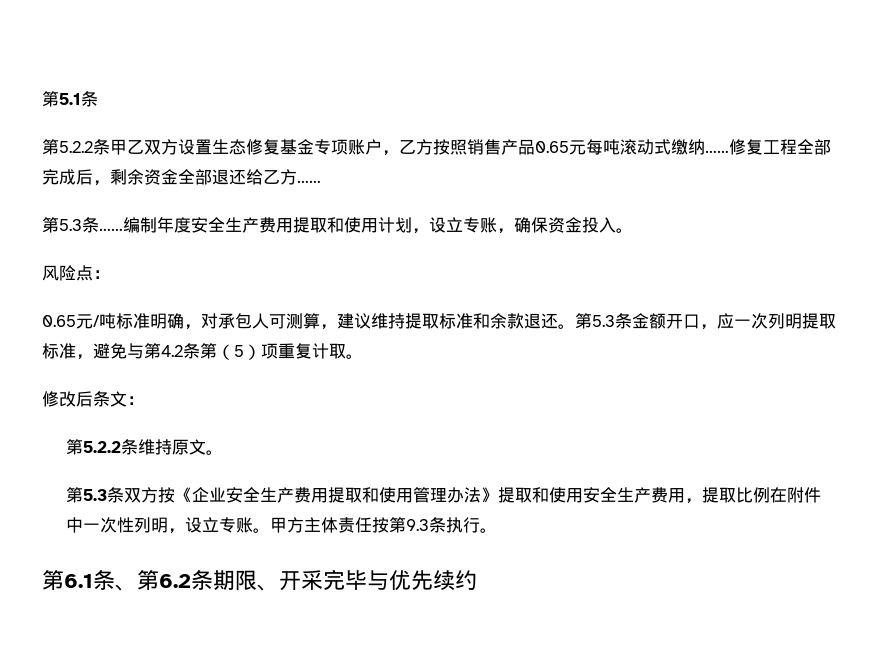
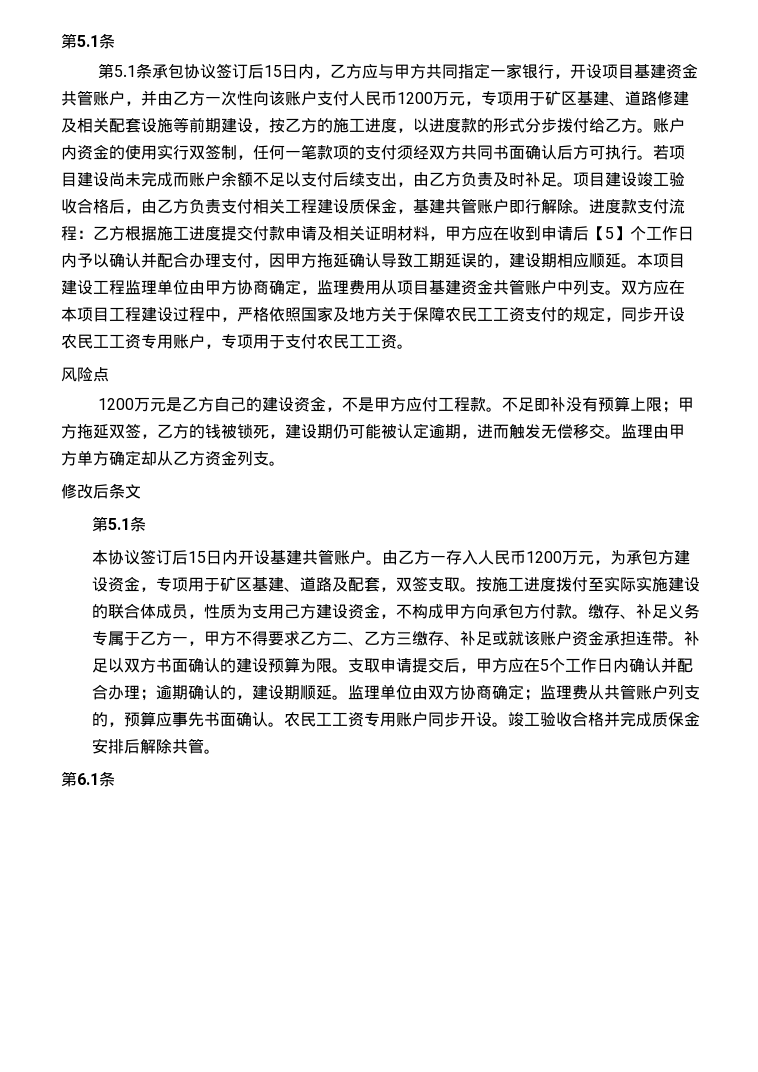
[59,139,831,156] [42,169,321,186] [42,216,633,234] [42,265,110,281] [42,313,836,330] [42,343,346,360] 5.2.2条甲乙双方设置生态修复基金专项账户，乙方按照销售产品0.65元每吨滚动式缴纳……修复工程全部完成后，剩余资金全部退还给乙方…… // 第5.3条……编制年度安全生产费用提取和使用计划，设立专账，确保资金投入。 // 风险点： // 0.65元/吨标准明确，对承包人可测算，建议维持提取标准和余款退还。第5.3条金额开口，应一次列明提取标准，避免与第4.2条第（5）项重复计取 -> [113,63,698,79] [61,90,689,106] [61,117,685,133] [61,144,685,160] [61,171,685,187] [61,198,685,214] [61,226,694,241] [61,252,685,268] [61,279,685,295] [61,306,685,322] [61,334,413,349] [61,367,109,382] [97,396,694,413] [61,423,685,439] [61,450,269,466] 5.1条承包协议签订后15日内，乙方应与甲方共同指定一家银行，开设项目基建资金共管账户，并由乙方一次性向该账户支付人民币1200万元，专项用于矿区基建、道路修建及相关配套设施等前期建设，按乙方的施工进度，以进度款的形式分步拨付给乙方。账户内资金的使用实行双签制，任何一笔款项的支付须经双方共同书面确认后方可执行。若项目建设尚未完成而账户余额不足以支付后续支出，由乙方负责及时补足。项目建设竣工验收合格后，由乙方负责支付相关工程建设质保金，基建共管账户即行解除。进度款支付流程：乙方根据施工进度提交付款申请及相关证明材料，甲方应在收到申请后【5】个工作日内予以确认并配合办理支付，因甲方拖延确认导致工期延误的，建设期相应顺延。本项目建设工程监理单位由甲方协商确定，监理费用从项目基建资金共管账户中列支。双方应在本项目工程建设过程中，严格依照国家及地方关于保障农民工工资支付的规定，同步开设农民工工资专用账户，专项用于支付农民工工资。 // 风险点 // 1200万元是乙方自己的建设资金，不是甲方应付工程款。不足即补没有预算上限；甲方拖延双签，乙方的钱被锁死，建设期仍可能被认定逾期，进而触发无偿移交。监理由甲方单方确定却从乙方资金列支
[127,396,144,405] [66,439,224,455] [66,487,822,504] [66,517,498,534] [42,569,477,591] ： // 第5.2.2条维持原文。 // 第5.3条双方按《企业安全生产费用提取和使用管理办法》提取和使用安全生产费用，提取比例在附件中一次性列明，设立专账。甲方主体责任按第9.3条执行。 // 第6.1条、第6.2条期限、开采完毕与优先续约 -> [91,516,146,532] [91,549,690,565] [91,576,700,592] [91,603,700,619] [91,630,700,646] [91,657,693,673] [91,684,700,701] [91,711,700,727] [91,738,220,754] [61,771,115,787] // 第5.1条 // 本协议签订后15日内开设基建共管账户。由乙方一存入人民币1200万元，为承包方建设资金，专项用于矿区基建、道路及配套，双签支取。按施工进度拨付至实际实施建设的联合体成员，性质为支用己方建设资金，不构成甲方向承包方付款。缴存、补足义务专属于乙方一，甲方不得要求乙方二、乙方三缴存、补足或就该账户资金承担连带。补足以双方书面确认的建设预算为限。支取申请提交后，甲方应在5个工作日内确认并配合办理；逾期确认的，建设期顺延。监理单位由双方协商确定；监理费从共管账户列支的，预算应事先书面确认。农民工工资专用账户同步开设。竣工验收合格并完成质保金安排后解除共管。 // 第6.1条

